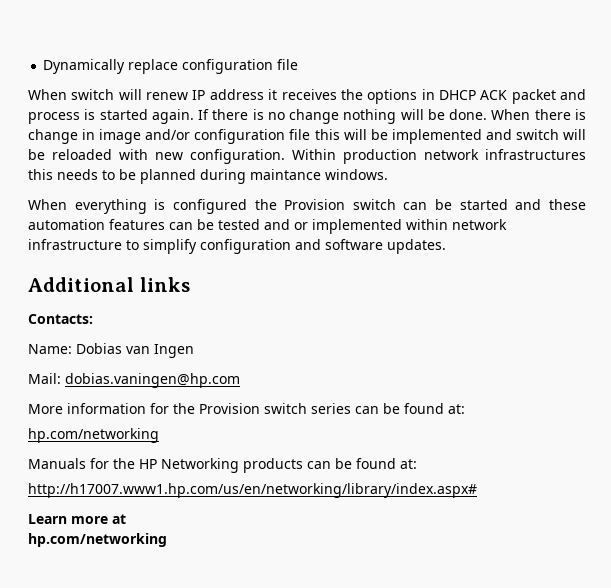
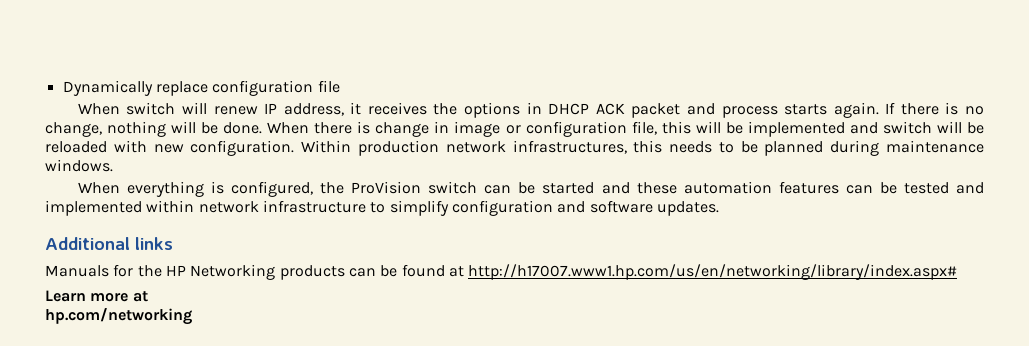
[209,89,264,100] address -> [283,103,344,116] address,
[84,109,148,120] is started -> [784,104,828,115] starts
[289,109,340,124] change -> [45,122,102,137] change,
[145,129,311,144] and/or configuration file -> [505,121,657,137] or configuration file,
[485,149,586,160] infrastructures -> [512,140,627,154] infrastructures,
[250,169,321,180] maintance -> [886,140,985,153] maintenance
[172,199,346,214] configured the Provision -> [231,181,422,197] configured, the ProVision
[294,222,308,230] or -> (984, 188) none
[28,314,93,324] [28,343,194,358] [28,373,240,388] [28,403,465,414] [28,428,159,443] // Contacts: // Name: Dobias van Ingen // Mail: dobias.vaningen@hp.com // More information for the Provision switch series can be found at: // hp.com/networking -> (173, 243) none
[400,459,417,469] at: // -> [448,266,464,277] at

